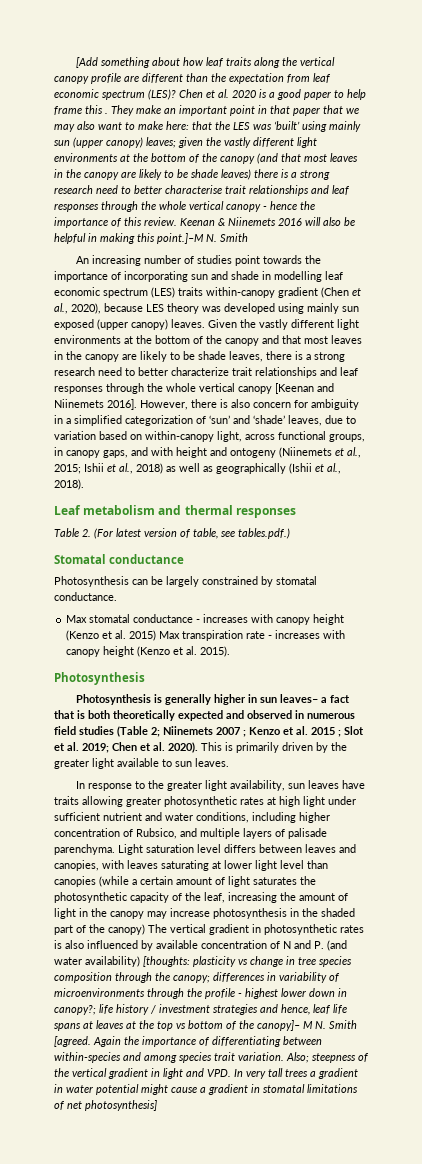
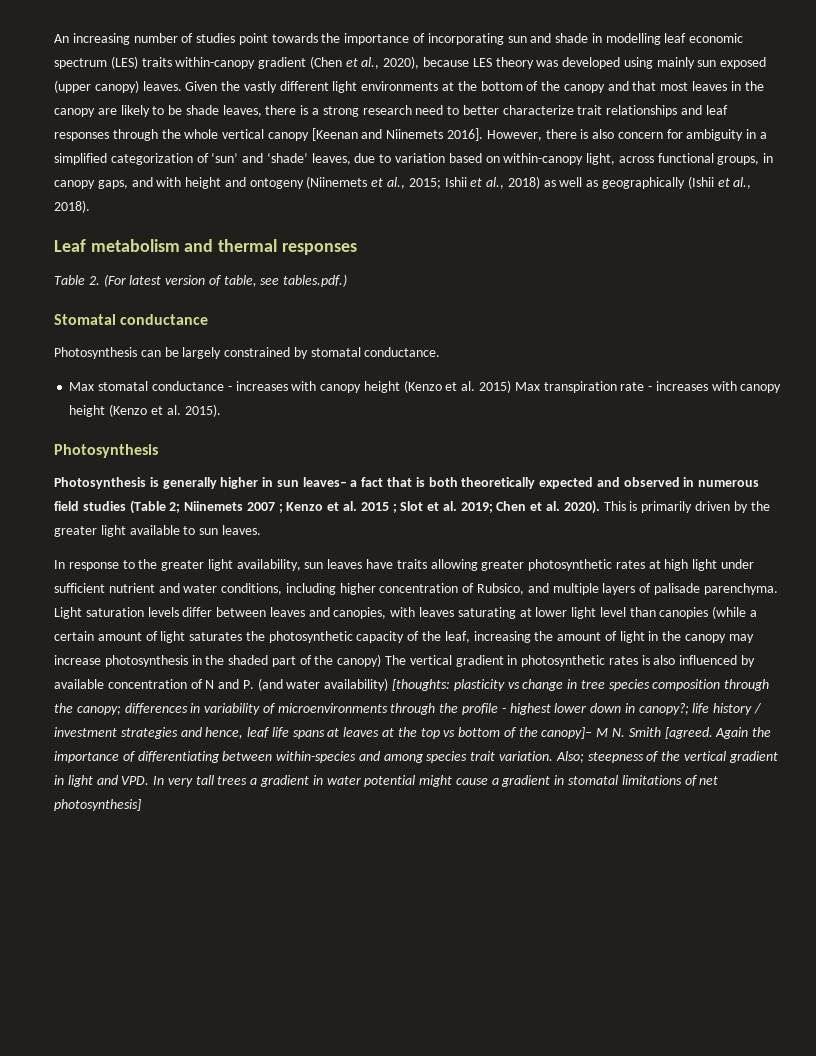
[75,57,335,68] [54,73,331,84] [54,89,366,100] [54,105,359,116] [54,121,361,132] [54,137,317,148] [54,153,358,164] [54,169,330,180] [54,185,350,196] [54,201,315,212] [54,217,355,228] [54,233,248,244] [Add something about how leaf traits along the vertical canopy profile are different than the expectation from leaf economic spectrum (LES)? Chen et al. 2020 is a good paper to help frame this . They make an important point in that paper that we may also want to make here: that the LES was ‘built’ using mainly sun (upper canopy) leaves; given the vastly different light environments at the bottom of the canopy (and that most leaves in the canopy are likely to be shade leaves) there is a strong research need to better characterise trait relationships and leaf responses through the whole vertical canopy - hence the importance of this review. Keenan & Niinemets 2016 will also be helpful in making this point.]–M N. Smith // -> (54, 38) none
[197,844,256,853] level differs -> [147,607,213,617] levels differ

